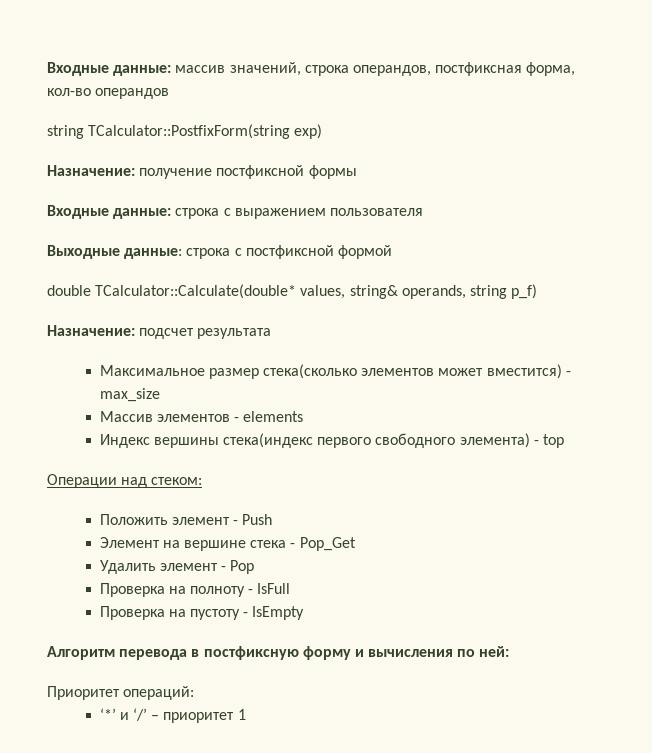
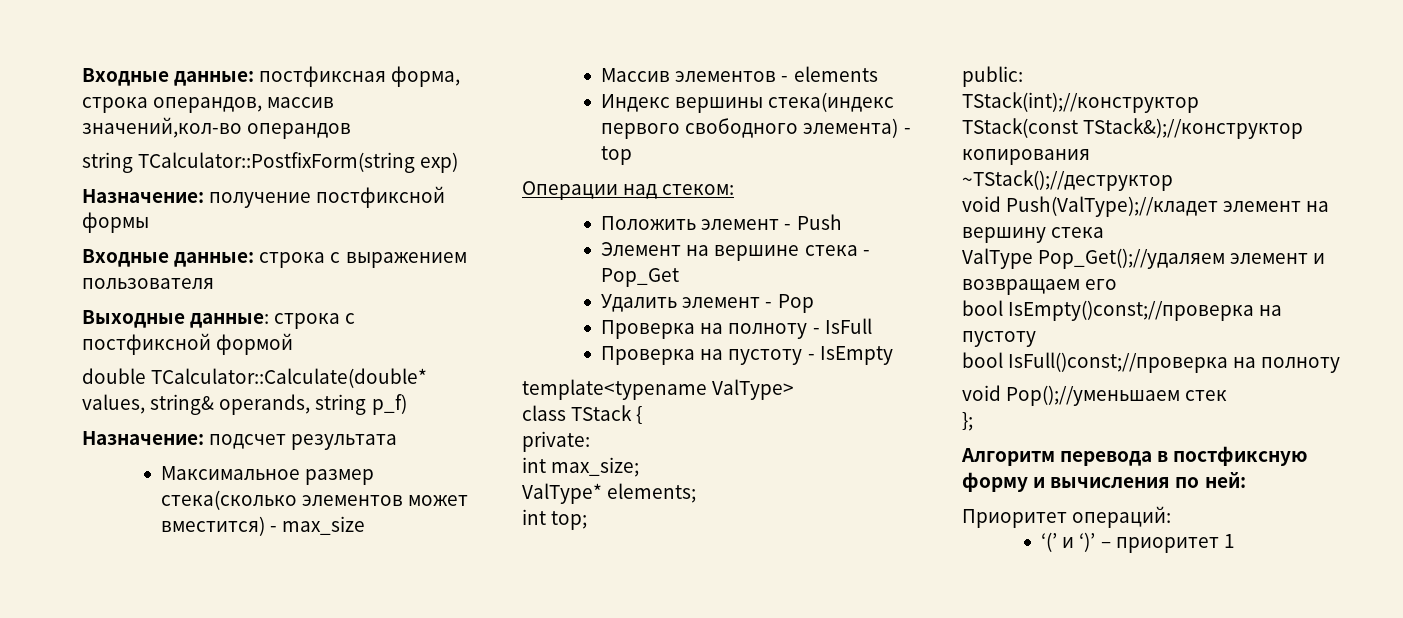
[47,62,576,76] [47,88,91,96] Входные данные: массив значений, строка операндов, постфиксная форма, кол-во -> [82,66,461,87] [82,97,335,113] [82,117,242,138] Входные данные: постфиксная форма, строка операндов, массив значений,кол-во
(305, 613) none -> [522,379,795,400] [522,405,643,424] [522,431,590,452] [522,457,640,477] [522,483,697,504] [522,509,588,530] [962,66,1023,87] [962,92,1199,113] [962,118,1304,139] [962,149,1090,165] [962,170,1173,191] [962,196,1330,217] [962,227,1105,243] [962,248,1326,269] [962,279,1118,295] [962,300,1283,321] [962,331,1036,347] [962,352,1341,373] [962,385,1228,406] [962,412,973,431] // template<typename ValType> // class TStack { // private: // int max_size; // ValType* elements; // int top; // public: // TStack(int);//конструктор // TStack(const TStack&);//конструктор копирования // ~TStack();//деструктор // void Push(ValType);//кладет элемент на вершину стека // ValType Pop_Get();//удаляем элемент и возвращаем его // bool IsEmpty()const;//проверка на пустоту // bool IsFull()const;//проверка на полноту // void Pop();//уменьшаем стек // };
[99,708,147,721] ‘*’ и ‘/’ -> [1041,532,1096,552] ‘(’ и ‘)’

